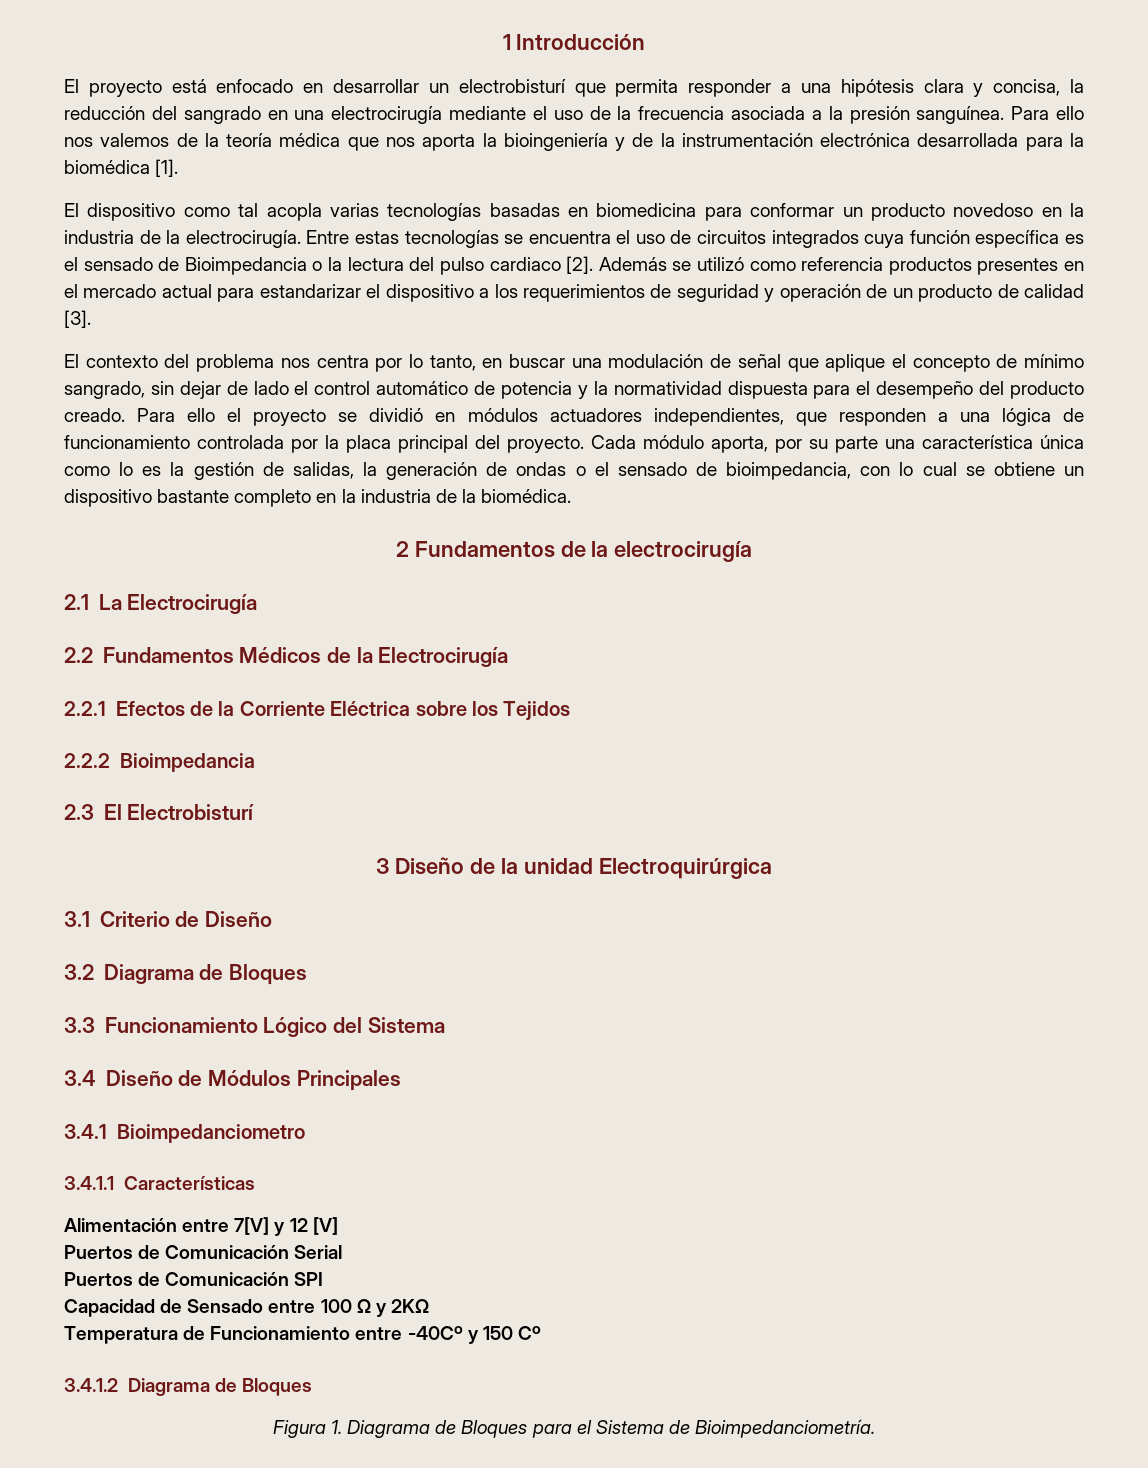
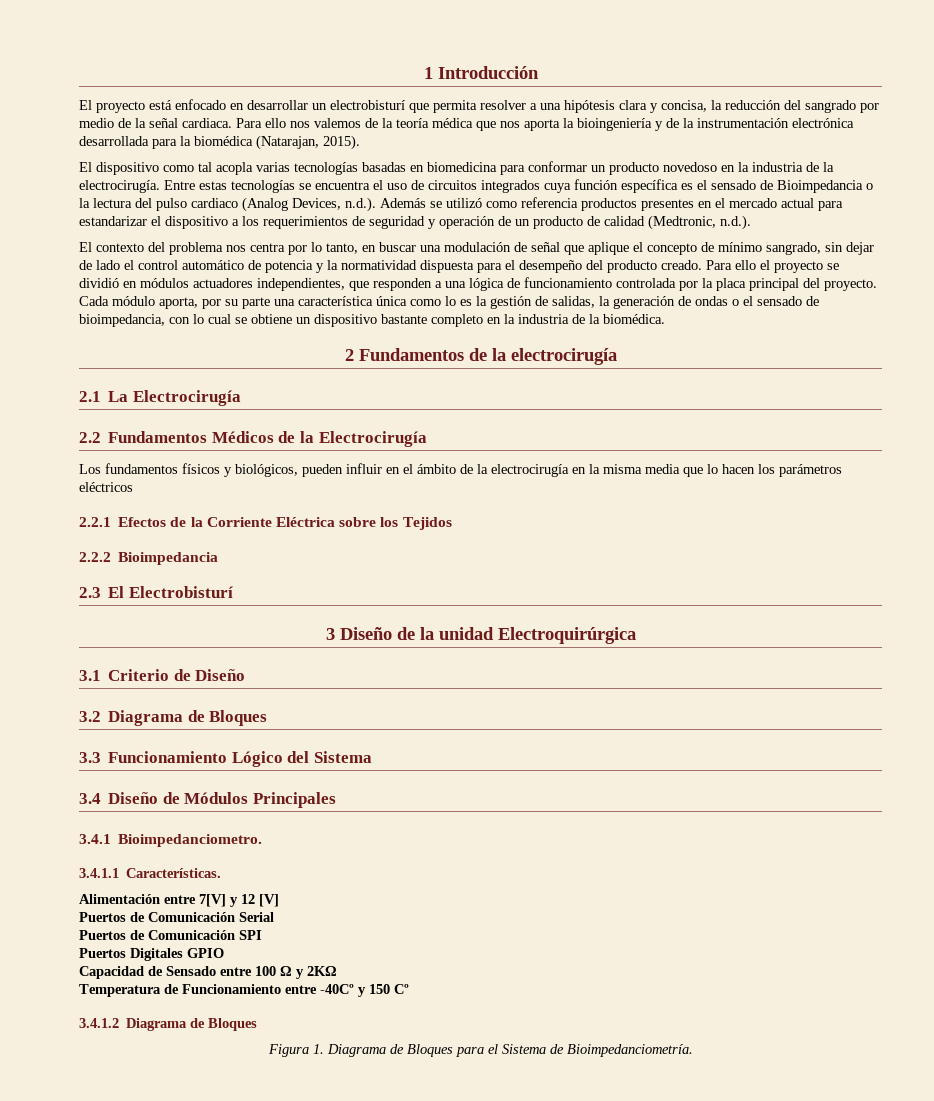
[688,79,772,97] responder -> [480,100,526,110] resolver
[267,106,1005,124] en una electrocirugía mediante el uso de la frecuencia asociada a la presión sanguínea. -> [860,103,879,113] [79,118,232,128] por medio de la señal cardiaca.
[155,159,179,177] [1]. -> [256,135,360,150] (Natarajan, 2015).
[566,256,594,274] [2]. -> [242,197,376,212] (Analog Devices, n.d.).
[64,310,91,328] [3]. -> [648,215,751,230] (Medtronic, n.d.).
(509, 657) none -> [79,463,842,477] [79,482,133,492] // Los fundamentos físicos y biológicos, pueden influir en el ámbito de la electrocirugía en la misma media que lo hacen los parámetros eléctricos
[116,1124,305,1143] Bioimpedanciometro -> [118,834,263,847] Bioimpedanciometro.
[123,1176,255,1190] Características -> [126,868,222,878] Características.
(324, 1279) none -> [79,948,224,961] // Puertos Digitales GPIO

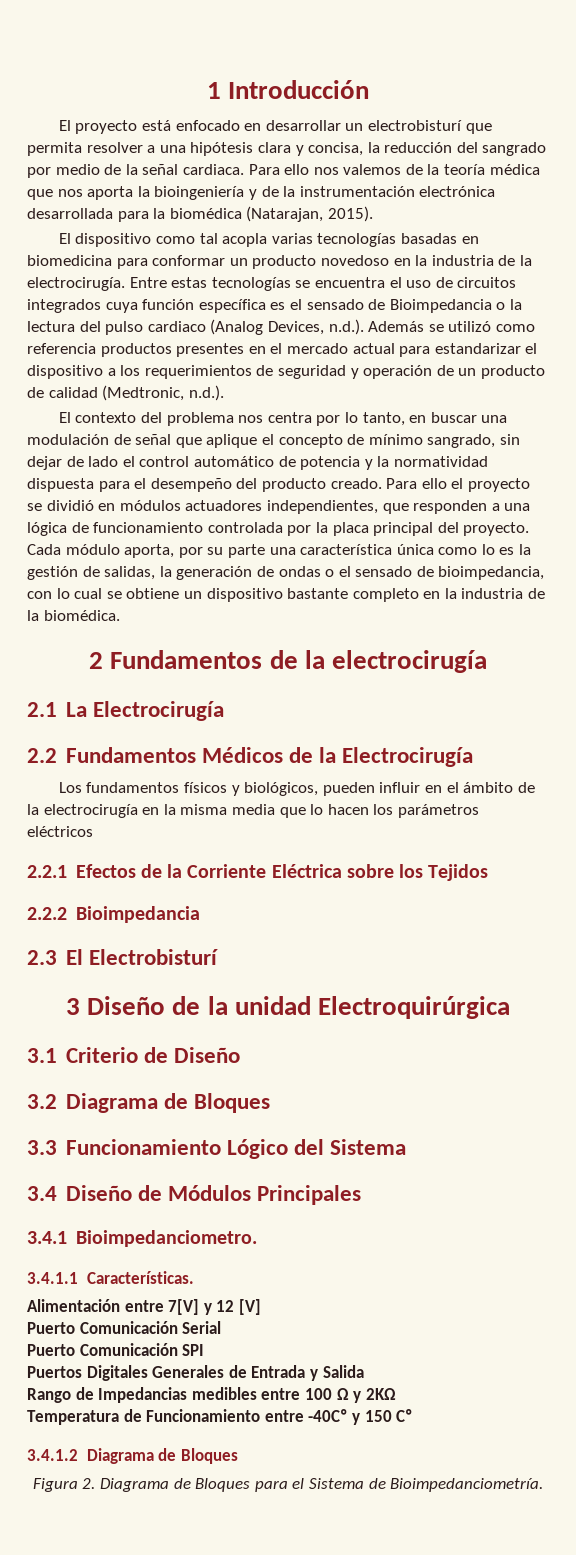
[79,912,145,922] Puertos de -> [27,1322,75,1334] Puerto
[79,930,145,940] Puertos de -> [27,1344,75,1356] Puerto
[187,948,224,958] [79,966,216,979] GPIO // Capacidad de Sensado -> [152,1365,364,1381] [27,1387,257,1403] Generales de Entrada y Salida // Rango de Impedancias medibles
[312,1044,324,1054] 1. -> [82,1478,96,1489] 2.

